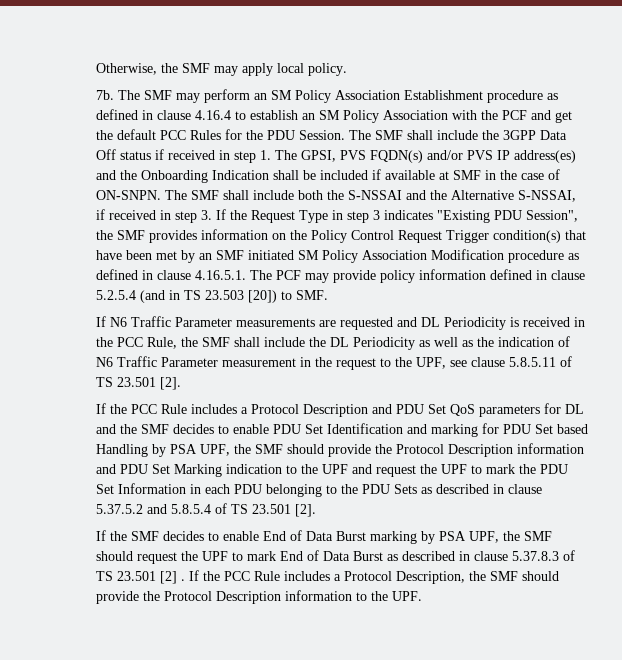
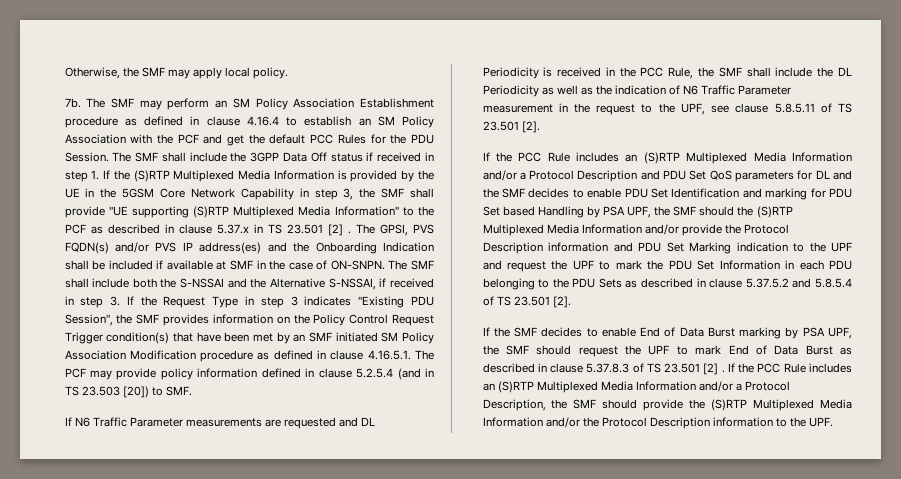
(272, 155) none -> [103,170,434,182] [64,188,435,200] [64,206,434,218] [64,224,351,236] If the (S)RTP Multiplexed Media Information is provided by the UE in the 5GSM Core Network Capability in step 3, the SMF shall provide "UE supporting (S)RTP Multiplexed Media Information" to the PCF as described in clause 5.37.x in TS 23.501 [2] .
(238, 409) none -> [625,152,852,164] [482,170,517,181] an (S)RTP Multiplexed Media Information and/or
(325, 449) none -> [737,206,793,218] [482,224,679,236] the (S)RTP Multiplexed Media Information and/or
(331, 576) none -> [482,381,734,393] an (S)RTP Multiplexed Media Information and/or
(161, 596) none -> [711,399,852,411] [482,417,599,428] (S)RTP Multiplexed Media Information and/or the

